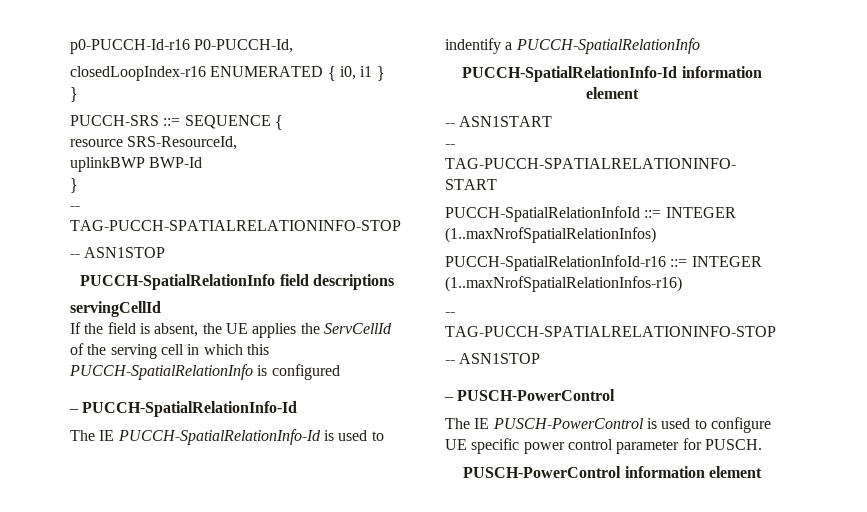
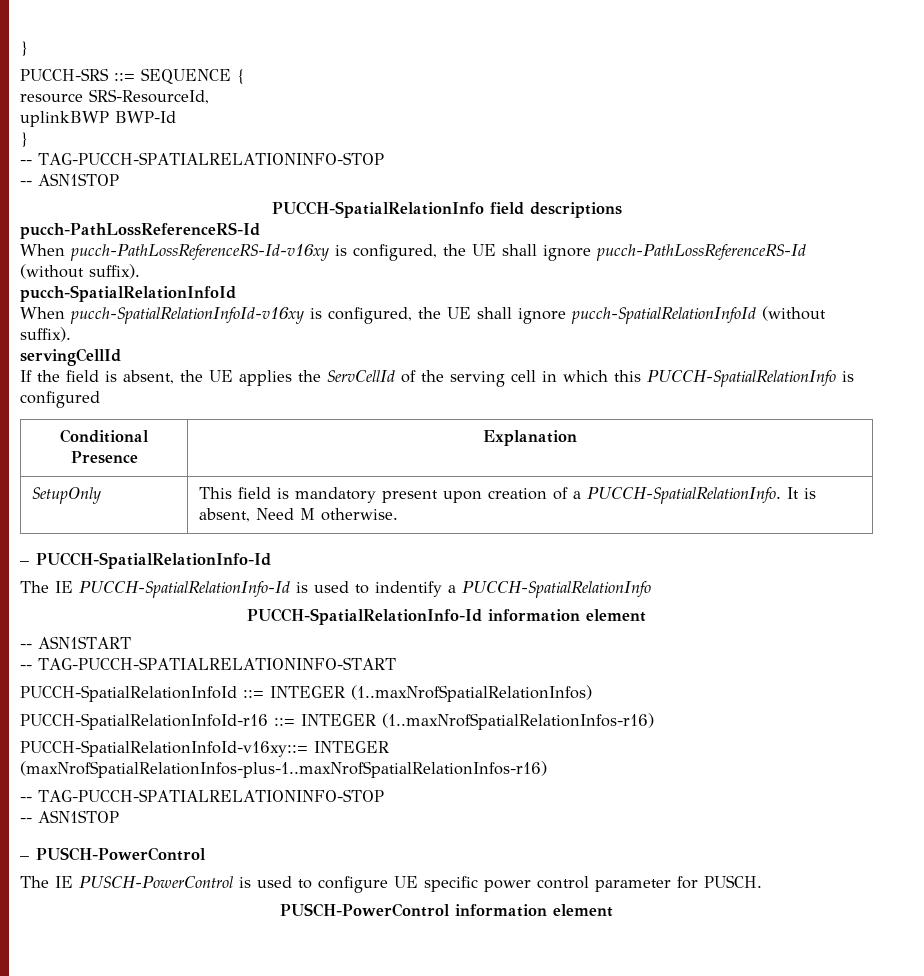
[70,39,294,54] [70,66,385,81] p0-PUCCH-Id-r16 P0-PUCCH-Id, // closedLoopIndex-r16 ENUMERATED { i0, i1 } // -> (20, 48) none
(394, 282) none -> [20,222,260,239] [20,244,806,261] [20,264,140,279] [20,285,236,302] [20,306,826,324] [20,327,71,342] // pucch-PathLossReferenceRS-Id // When pucch-PathLossReferenceRS-Id-v16xy is configured, the UE shall ignore pucch-PathLossReferenceRS-Id (without suffix). // pucch-SpatialRelationInfoId // When pucch-SpatialRelationInfoId-v16xy is configured, the UE shall ignore pucch-SpatialRelationInfoId (without suffix).
(340, 372) none -> [59,429,149,443] [70,451,138,464] [483,430,577,446] [32,487,102,504] [199,487,817,504] [199,508,399,522] // Conditional Presence | Explanation // SetupOnly | This field is mandatory present upon creation of a PUCCH-SpatialRelationInfo. It is absent, Need M otherwise.
(682, 284) none -> [20,740,389,757] [20,761,547,778] // PUCCH-SpatialRelationInfoId-v16xy::= INTEGER (maxNrofSpatialRelationInfos-plus-1..maxNrofSpatialRelationInfos-r16)

